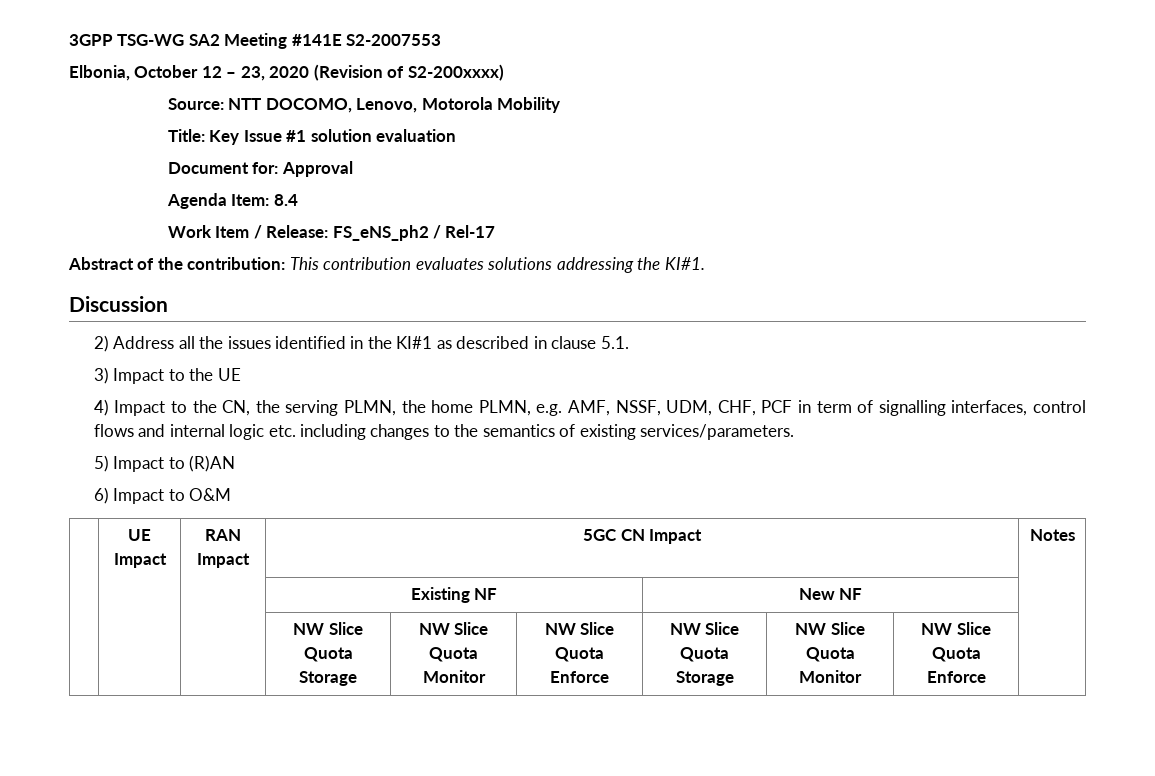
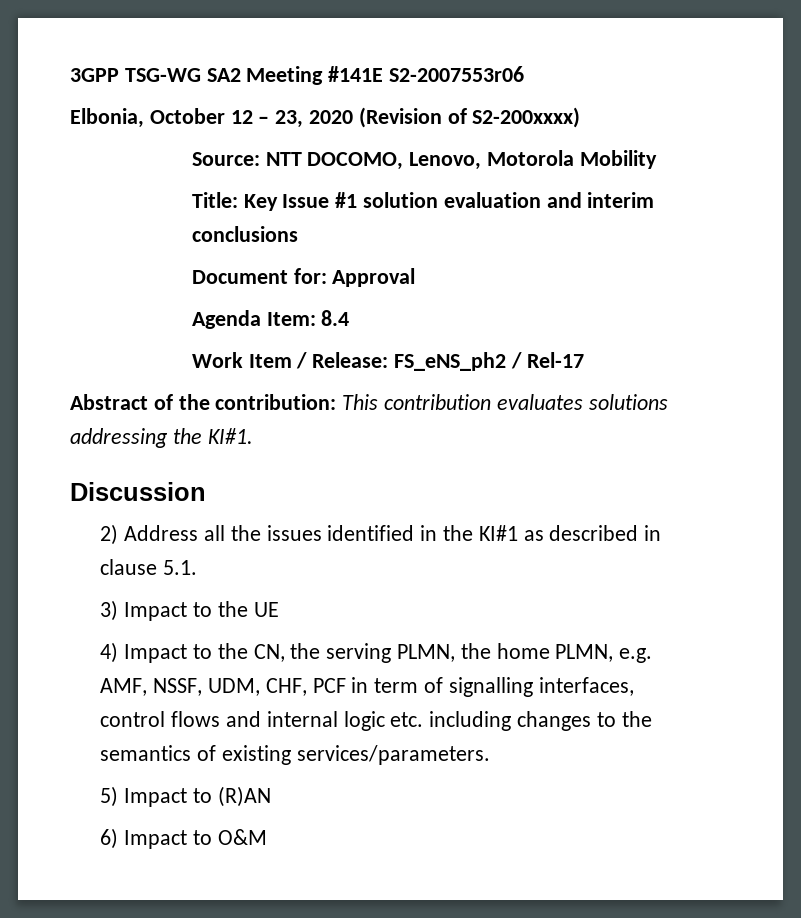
[346,34,442,46] S2-2007553 -> [389,66,525,82] S2-2007553r06
(456, 135) none -> [546,192,655,208] [191,226,298,242] and interim conclusions
[128,529,151,541] [113,553,167,568] [205,529,241,541] [197,553,250,568] [583,529,702,544] [1029,529,1075,541] [410,587,498,603] [798,588,863,600] [293,622,363,635] [303,647,353,662] [299,671,357,686] [418,622,489,635] [429,647,478,662] [422,670,486,683] [544,622,615,635] [555,647,604,662] [550,671,609,683] [669,622,740,635] [680,647,729,662] [675,671,734,686] [795,622,865,635] [805,647,855,662] [799,670,862,683] [921,622,991,635] [931,647,981,662] [926,671,986,683] // | UE Impact | RAN Impact | 5GC CN Impact | Notes // | | | Existing NF | New NF | // | | | NW Slice Quota Storage | NW Slice Quota Monitor | NW Slice Quota Enforce | NW Slice Quota Storage | NW Slice Quota Monitor | NW Slice Quota Enforce | -> (267, 837) none

